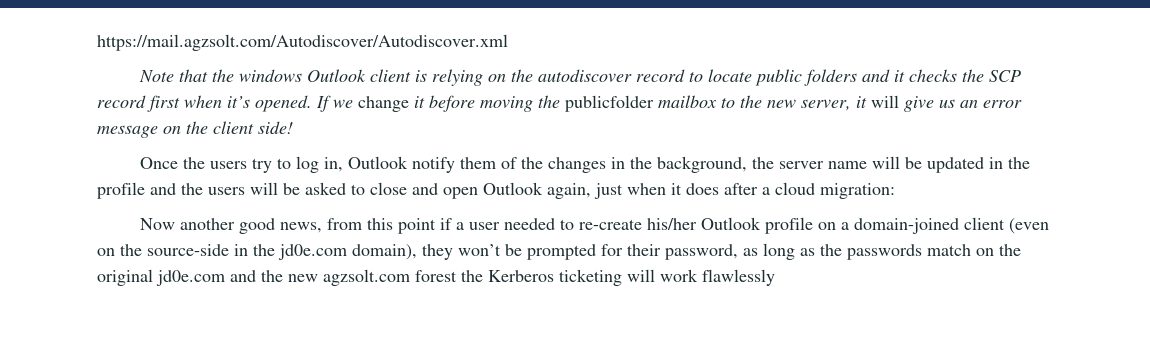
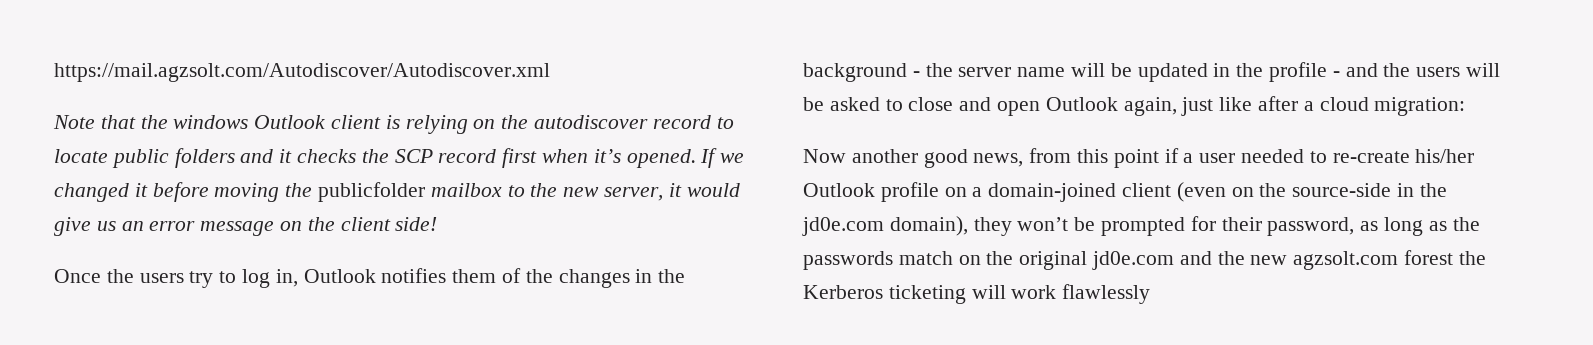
[358,96,409,112] change -> [54,183,129,202] changed
[871,95,899,108] will -> [686,183,740,197] would
[411,157,455,173] notify -> [381,268,447,283] notifies
[656,156,747,173] background, -> [803,63,920,82] background -
(145, 190) none -> [1332,71,1340,77] -
[627,183,719,195] when it does -> [1219,97,1253,111] like

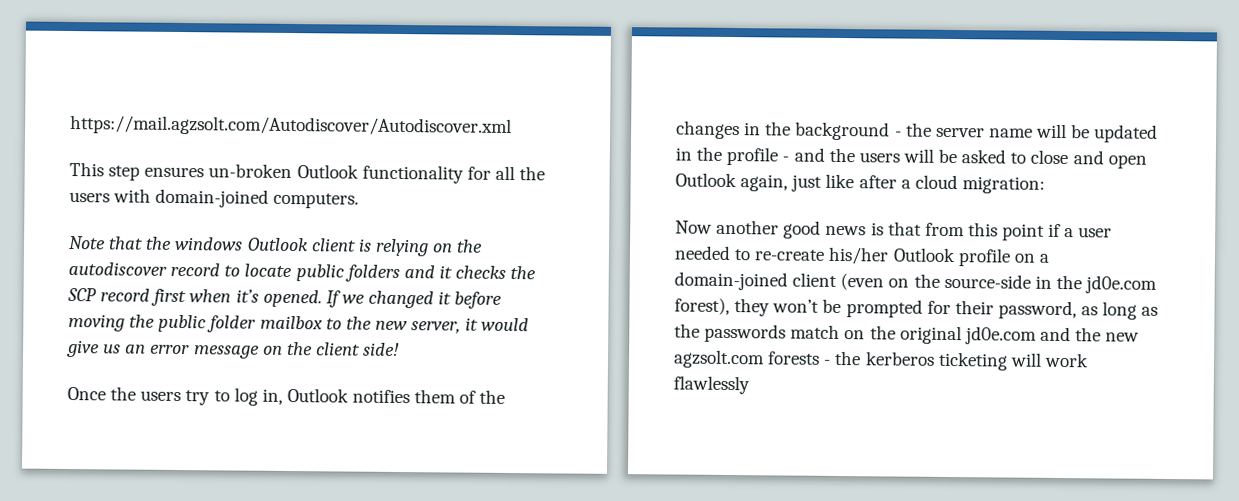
(550, 72) none -> [69,162,546,184] [69,188,360,209] // This step ensures un-broken Outlook functionality for all the users with domain-joined computers.
[318,182,426,202] publicfolder -> [158,314,257,333] public folder
[973,153,1024,167] news, -> [825,221,922,236] news is that
[889,216,968,236] domain), -> [674,297,730,316] forest),
[1404,250,1486,265] [803,285,883,299] forest the Kerberos -> [767,350,935,366] forests - the kerberos

